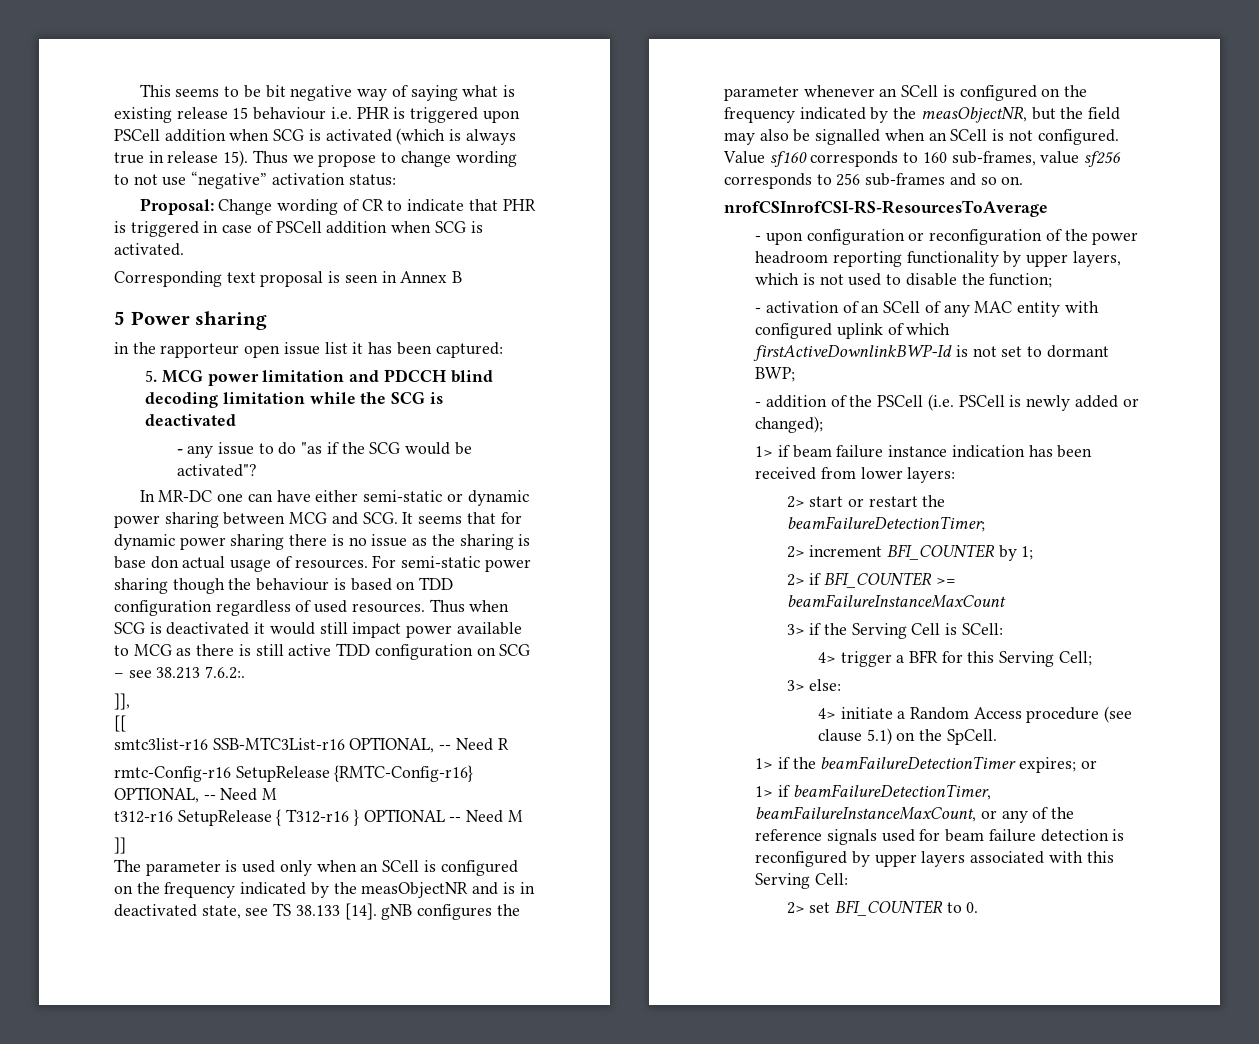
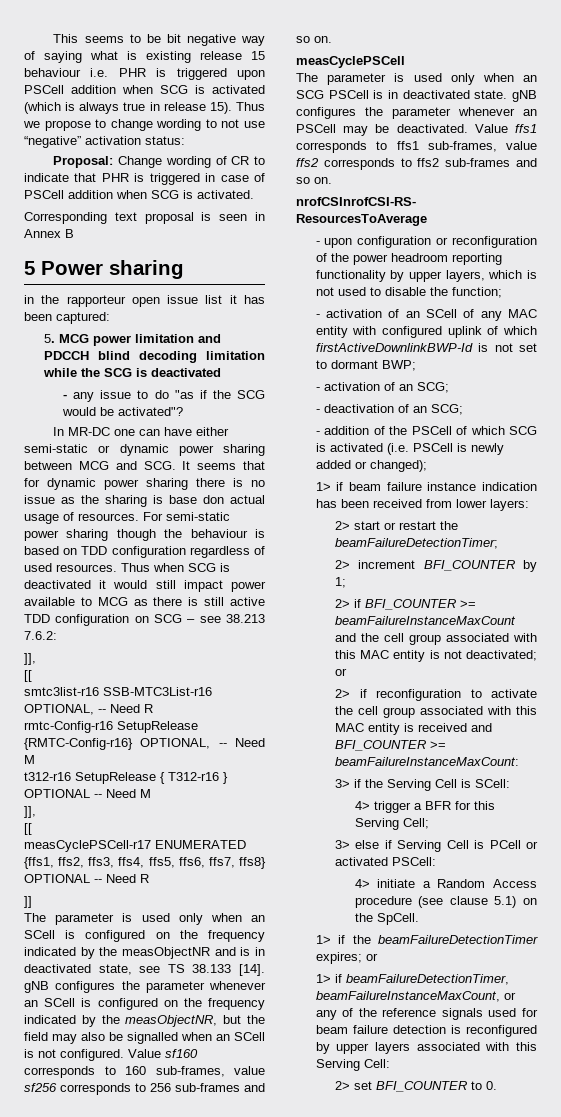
[205,666,246,679] 7.6.2:. -> [24,631,57,640] 7.6.2:
(523, 816) none -> [24,806,36,818] [24,823,32,835] [24,840,246,852] [24,857,266,869] [24,874,149,883] // ]], // [[ // measCyclePSCell-r17 ENUMERATED {ffs1, ffs2, ffs3, ffs4, ffs5, ffs6, ffs7, ffs8} OPTIONAL -- Need R
(1024, 180) none -> [296,56,405,68] [296,73,537,85] [296,90,537,102] [296,107,537,119] [296,124,537,136] [296,141,537,153] [296,158,537,170] [296,177,332,184] // measCyclePSCell // The parameter is used only when an SCG PSCell is in deactivated state. gNB configures the parameter whenever an PSCell may be deactivated. Value ffs1 corresponds to ffs1 sub-frames, value ffs2 corresponds to ffs2 sub-frames and so on.
(796, 374) none -> [315,382,449,393] [315,404,463,415] // - activation of an SCG; // - deactivation of an SCG;
(924, 401) none -> [456,426,537,435] [315,443,383,452] of which SCG is activated
(1006, 601) none -> [335,633,537,645] [335,650,537,662] [335,668,348,676] [335,689,537,701] [335,706,537,718] [335,723,493,735] [335,740,447,751] [335,757,520,766] and the cell group associated with this MAC entity is not deactivated; or // 2> if reconfiguration to activate the cell group associated with this MAC entity is received and BFI_COUNTER >= beamFailureInstanceMaxCount:
[809,679,842,691] else: -> [355,840,538,852] [335,857,437,866] else if Serving Cell is PCell or activated PSCell:

